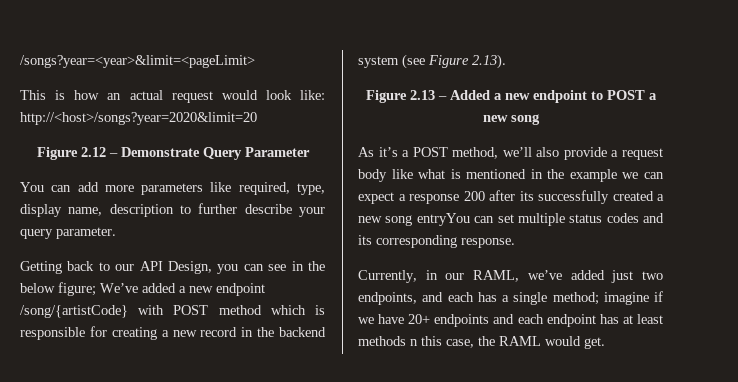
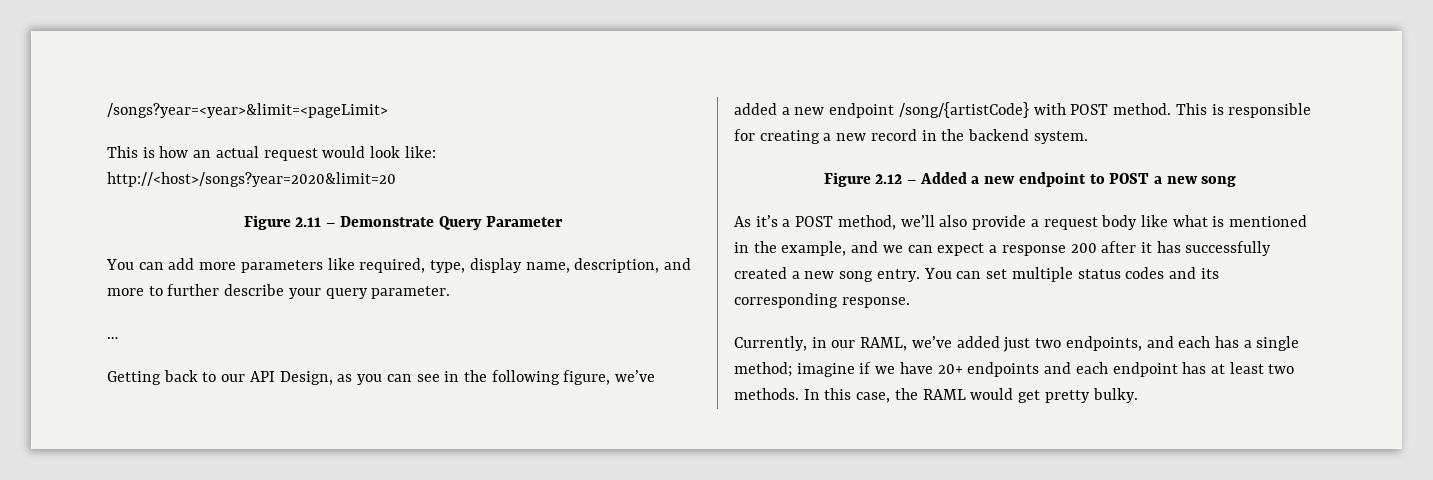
[80,147,106,157] 2.12 -> [295,217,322,227] 2.11
[109,204,174,217] description -> [574,258,691,273] [107,288,144,296] description, and more
(116, 233) none -> [107,337,118,339] // …
(213, 267) none -> [337,374,353,382] as
[20,282,138,296] below figure; We’ve -> [491,370,656,385] following figure, we’ve
[218,305,306,315] method which -> [1113,103,1207,115] method. This
[358,54,506,69] [365,90,435,103] system (see Figure 2.13). // Figure 2.13 -> [1033,131,1088,144] [823,172,903,187] system. // Figure 2.12
[569,169,617,182] example -> [781,241,879,256] example, and
[519,191,534,201] its -> [1140,241,1181,253] it has
[416,213,470,226] entryYou -> [876,268,952,282] entry. You
[358,336,418,346] methods n -> [1268,364,1295,374] [734,388,820,400] two methods. In
[584,337,605,349] get. -> [1018,388,1138,403] get pretty bulky.

